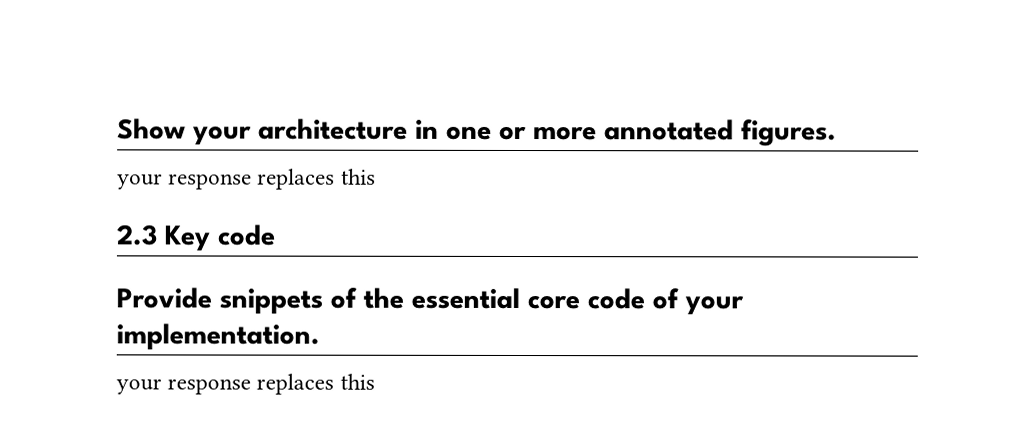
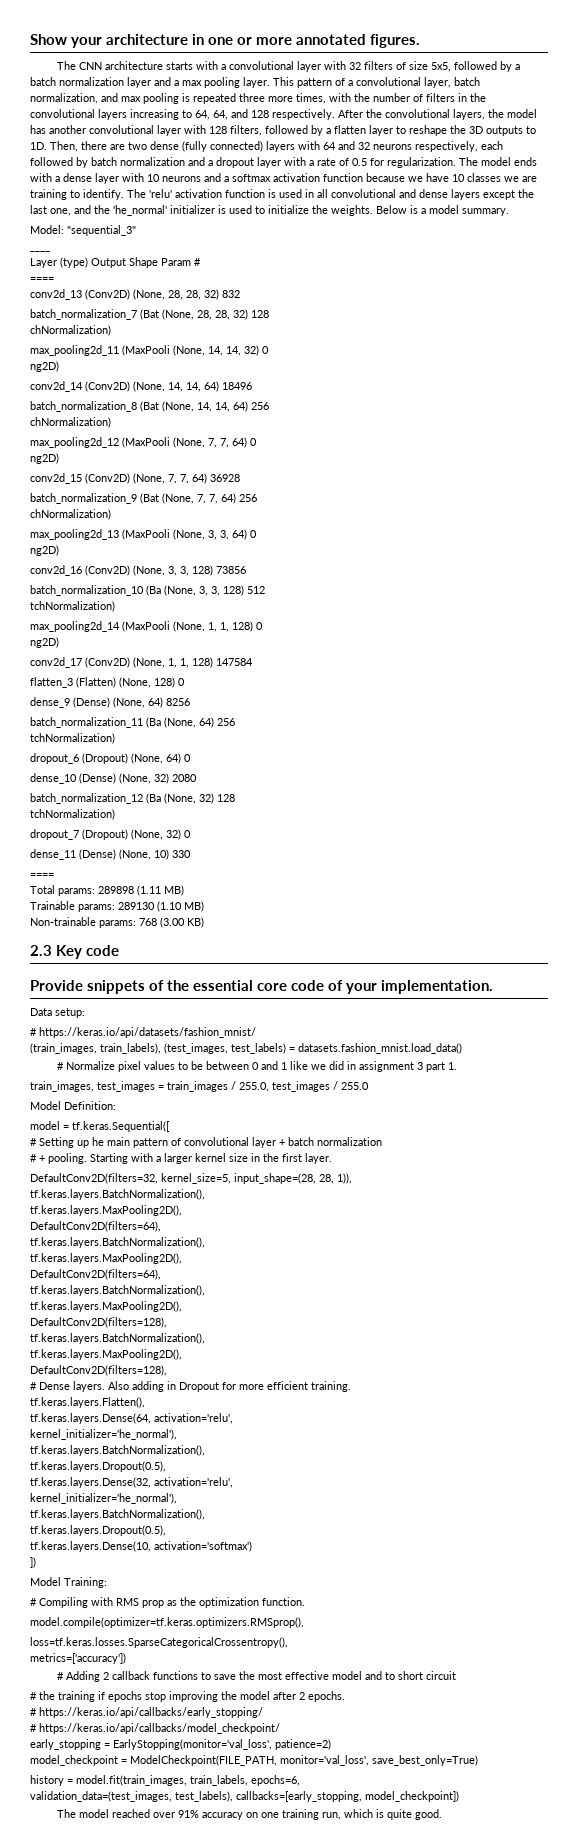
[117,168,376,190] your response replaces this -> [57,61,521,72] [30,77,480,88] [30,93,486,104] [30,109,537,120] [30,125,536,136] [30,141,503,152] [30,157,537,168] [30,173,537,184] [30,189,534,200] [30,205,509,216] [30,225,136,236] [30,250,50,252] [30,257,201,268] [30,277,54,282] [30,289,240,300] [30,309,269,320] [30,325,111,336] [30,345,269,356] [30,361,59,372] [30,381,252,392] [30,401,269,412] [30,417,111,428] [30,437,257,448] [30,453,59,464] [30,473,240,484] [30,493,257,504] [30,509,111,520] [30,529,257,540] [30,545,59,556] [30,565,246,576] [30,585,265,596] [30,601,115,612] [30,621,263,632] [30,637,59,648] [30,657,253,668] [30,677,185,688] [30,697,190,708] [30,717,235,728] [30,733,115,744] [30,753,191,764] [30,773,197,784] [30,793,235,804] [30,809,115,820] [30,829,191,840] [30,849,191,860] [30,873,54,878] [30,885,184,896] [30,901,204,912] [30,917,204,928] The CNN architecture starts with a convolutional layer with 32 filters of size 5x5, followed by a batch normalization layer and a max pooling layer. This pattern of a convolutional layer, batch normalization, and max pooling is repeated three more times, with the number of filters in the convolutional layers increasing to 64, 64, and 128 respectively. After the convolutional layers, the model has another convolutional layer with 128 filters, followed by a flatten layer to reshape the 3D outputs to 1D. Then, there are two dense (fully connected) layers with 64 and 32 neurons respectively, each followed by batch normalization and a dropout layer with a rate of 0.5 for regularization. The model ends with a dense layer with 10 neurons and a softmax activation function because we have 10 classes we are training to identify. The 'relu' activation function is used in all convolutional and dense layers except the last one, and the 'he_normal' initializer is used to initialize the weights. Below is a model summary. // Model: "sequential_3" // ____ // Layer (type) Output Shape Param # // ==== // conv2d_13 (Conv2D) (None, 28, 28, 32) 832 // batch_normalization_7 (Bat (None, 28, 28, 32) 128 // chNormalization) // max_pooling2d_11 (MaxPooli (None, 14, 14, 32) 0 // ng2D) // conv2d_14 (Conv2D) (None, 14, 14, 64) 18496 // batch_normalization_8 (Bat (None, 14, 14, 64) 256 // chNormalization) // max_pooling2d_12 (MaxPooli (None, 7, 7, 64) 0 // ng2D) // conv2d_15 (Conv2D) (None, 7, 7, 64) 36928 // batch_normalization_9 (Bat (None, 7, 7, 64) 256 // chNormalization) // max_pooling2d_13 (MaxPooli (None, 3, 3, 64) 0 // ng2D) // conv2d_16 (Conv2D) (None, 3, 3, 128) 73856 // batch_normalization_10 (Ba (None, 3, 3, 128) 512 // tchNormalization) // max_pooling2d_14 (MaxPooli (None, 1, 1, 128) 0 // ng2D) // conv2d_17 (Conv2D) (None, 1, 1, 128) 147584 // flatten_3 (Flatten) (None, 128) 0 // dense_9 (Dense) (None, 64) 8256 // batch_normalization_11 (Ba (None, 64) 256 // tchNormalization) // dropout_6 (Dropout) (None, 64) 0 // dense_10 (Dense) (None, 32) 2080 // batch_normalization_12 (Ba (None, 32) 128 // tchNormalization) // dropout_7 (Dropout) (None, 32) 0 // dense_11 (Dense) (None, 10) 330 // ==== // Total params: 289898 (1.11 MB) // Trainable params: 289130 (1.10 MB) // Non-trainable params: 768 (3.00 KB)
[116,373,375,395] your response replaces this -> [30,1008,85,1018] [30,1027,256,1038] [30,1043,462,1054] [57,1061,458,1072] [30,1081,369,1092] [30,1101,116,1110] [30,1121,170,1132] [30,1137,382,1148] [30,1153,332,1164] [30,1173,352,1184] [30,1189,205,1200] [30,1205,182,1216] [30,1221,161,1232] [30,1237,205,1248] [30,1253,182,1264] [30,1269,161,1280] [30,1285,205,1296] [30,1301,182,1312] [30,1317,167,1328] [30,1333,205,1344] [30,1349,182,1360] [30,1365,167,1376] [30,1381,351,1392] [30,1397,145,1408] [30,1413,233,1424] [30,1429,177,1440] [30,1445,205,1456] [30,1461,166,1472] [30,1477,233,1488] [30,1493,177,1504] [30,1509,205,1520] [30,1525,166,1536] [30,1541,252,1552] [30,1557,36,1568] [30,1577,107,1588] [30,1597,305,1608] [30,1617,304,1628] [30,1637,288,1648] [30,1653,126,1664] [57,1671,457,1682] [30,1691,345,1702] [30,1707,263,1718] [30,1723,280,1734] [30,1739,331,1750] [30,1755,478,1766] [30,1775,300,1786] [30,1791,459,1802] [57,1809,443,1820] Data setup: // # https://keras.io/api/datasets/fashion_mnist/ // (train_images, train_labels), (test_images, test_labels) = datasets.fashion_mnist.load_data() // # Normalize pixel values to be between 0 and 1 like we did in assignment 3 part 1. // train_images, test_images = train_images / 255.0, test_images / 255.0 // Model Definition: // model = tf.keras.Sequential([ // # Setting up he main pattern of convolutional layer + batch normalization // # + pooling. Starting with a larger kernel size in the first layer. // DefaultConv2D(filters=32, kernel_size=5, input_shape=(28, 28, 1)), // tf.keras.layers.BatchNormalization(), // tf.keras.layers.MaxPooling2D(), // DefaultConv2D(filters=64), // tf.keras.layers.BatchNormalization(), // tf.keras.layers.MaxPooling2D(), // DefaultConv2D(filters=64), // tf.keras.layers.BatchNormalization(), // tf.keras.layers.MaxPooling2D(), // DefaultConv2D(filters=128), // tf.keras.layers.BatchNormalization(), // tf.keras.layers.MaxPooling2D(), // DefaultConv2D(filters=128), // # Dense layers. Also adding in Dropout for more efficient training. // tf.keras.layers.Flatten(), // tf.keras.layers.Dense(64, activation='relu', // kernel_initializer='he_normal'), // tf.keras.layers.BatchNormalization(), // tf.keras.layers.Dropout(0.5), // tf.keras.layers.Dense(32, activation='relu', // kernel_initializer='he_normal'), // tf.keras.layers.BatchNormalization(), // tf.keras.layers.Dropout(0.5), // tf.keras.layers.Dense(10, activation='softmax') // ]) // Model Training: // # Compiling with RMS prop as the optimization function. // model.compile(optimizer=tf.keras.optimizers.RMSprop(), // loss=tf.keras.losses.SparseCategoricalCrossentropy(), // metrics=['accuracy']) // # Adding 2 callback functions to save the most effective model and to short circuit // # the training if epochs stop improving the model after 2 epochs. // # https://keras.io/api/callbacks/early_stopping/ // # https://keras.io/api/callbacks/model_checkpoint/ // early_stopping = EarlyStopping(monitor='val_loss', patience=2) // model_checkpoint = ModelCheckpoint(FILE_PATH, monitor='val_loss', save_best_only=True) // history = model.fit(train_images, train_labels, epochs=6, // validation_data=(test_images, test_labels), callbacks=[early_stopping, model_checkpoint]) // The model reached over 91% accuracy on one training run, which is quite good.

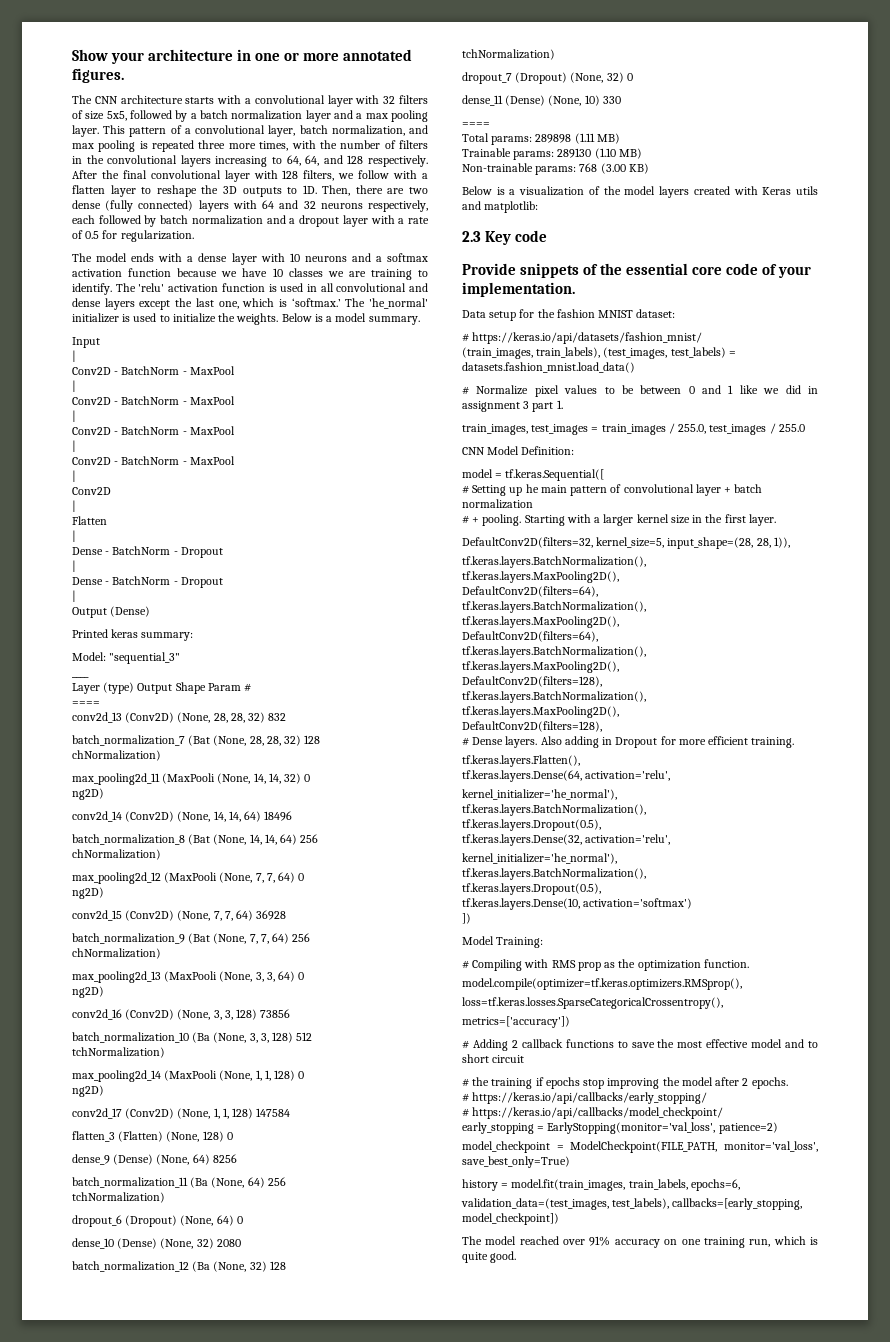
[385,109,537,120] [30,125,86,134] convolutional layers, the model has another -> [122,170,147,179] final
[265,125,323,136] followed by -> [338,170,418,179] we follow with
(456, 162) none -> (194, 236) //
[74,205,110,214] and the -> [242,298,366,307] which is ‘softmax.’ The
(509, 212) none -> [72,337,100,348] [72,350,76,362] [72,366,235,375] [72,380,76,392] [72,396,235,405] [72,410,76,422] [72,426,235,435] [72,440,76,452] [72,456,235,465] [72,470,76,482] [72,487,111,495] [72,500,76,512] [72,516,107,525] [72,530,76,542] [72,546,223,558] [72,560,76,572] [72,576,223,588] [72,590,76,602] [72,606,151,618] [72,629,194,641] // Input // | // Conv2D - BatchNorm - MaxPool // | // Conv2D - BatchNorm - MaxPool // | // Conv2D - BatchNorm - MaxPool // | // Conv2D - BatchNorm - MaxPool // | // Conv2D // | // Flatten // | // Dense - BatchNorm - Dropout // | // Dense - BatchNorm - Dropout // | // Output (Dense) // Printed keras summary:
(204, 922) none -> [462,186,818,198] [462,201,539,213] // Below is a visualization of the model layers created with Keras utils and matplotlib:
[55,1008,85,1018] setup: -> [489,309,676,321] setup for the fashion MNIST dataset:
(369, 1086) none -> [462,447,485,455] CNN

